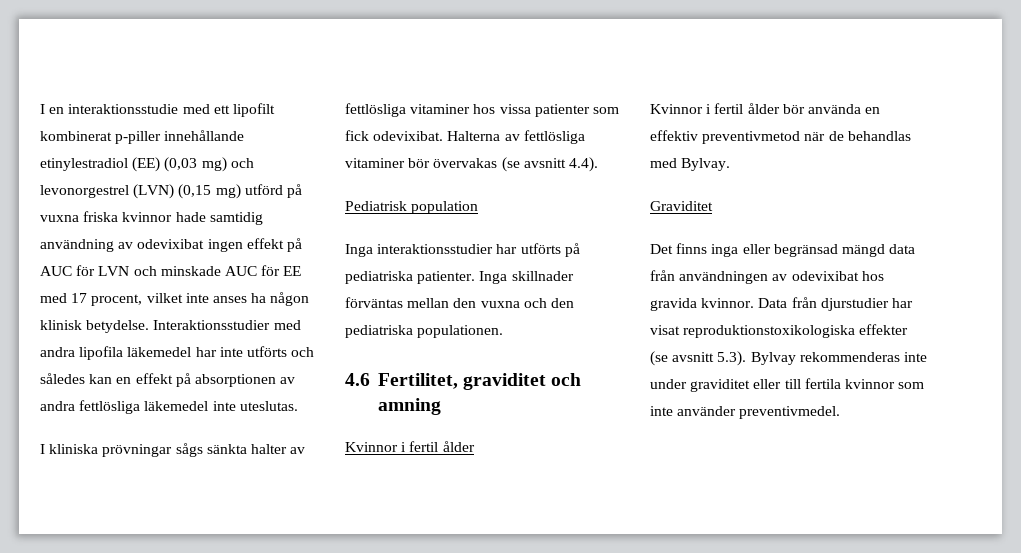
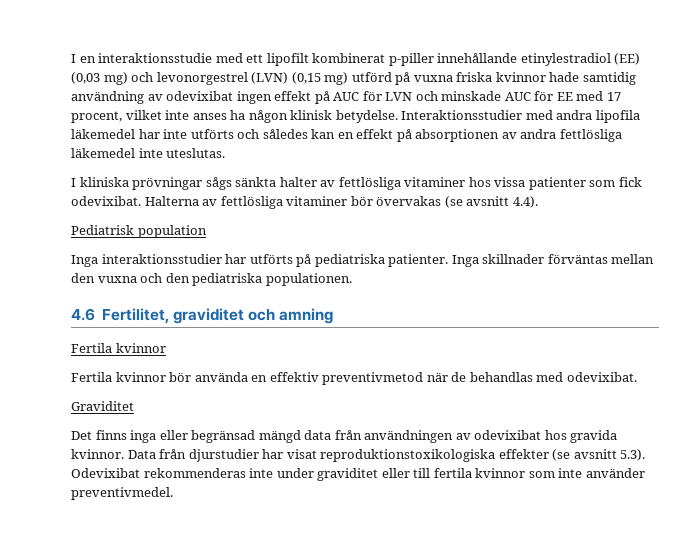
[345,441,475,452] [650,103,780,114] Kvinnor i fertil ålder // Kvinnor i fertil ålder -> [71,343,166,353] [71,372,166,382] Fertila kvinnor // Fertila kvinnor
[681,158,731,171] Bylvay. -> [566,372,637,382] odevixibat.
[750,352,796,365] Bylvay -> [71,468,140,478] Odevixibat

